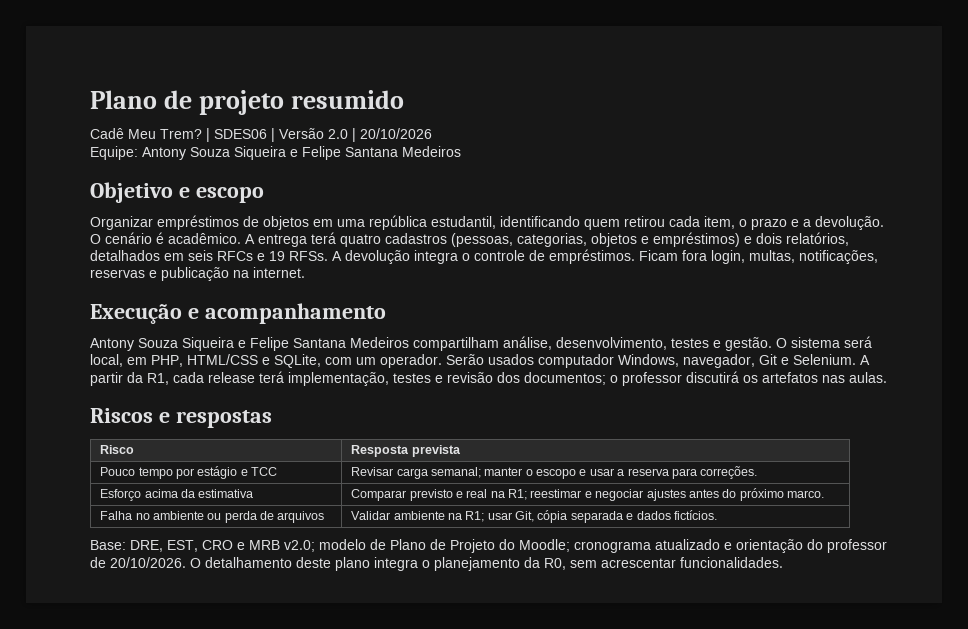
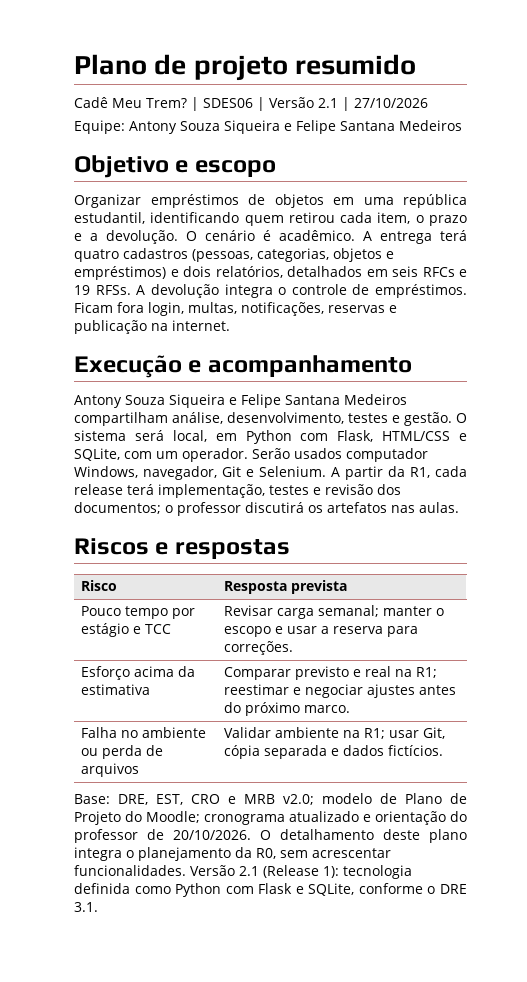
[328,128,432,142] 2.0 | 20/10/2026 -> [318,97,428,111] 2.1 | 27/10/2026
[151,355,183,367] PHP, -> [245,430,374,444] Python com Flask,
(783, 562) none -> [190,865,412,879] [74,883,467,897] [74,902,98,912] Versão 2.1 (Release 1): tecnologia definida como Python com Flask e SQLite, conforme o DRE 3.1.

